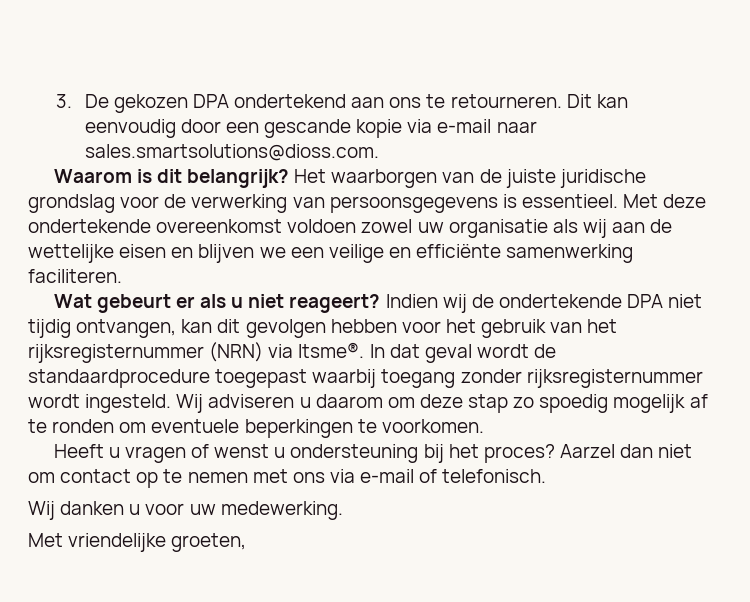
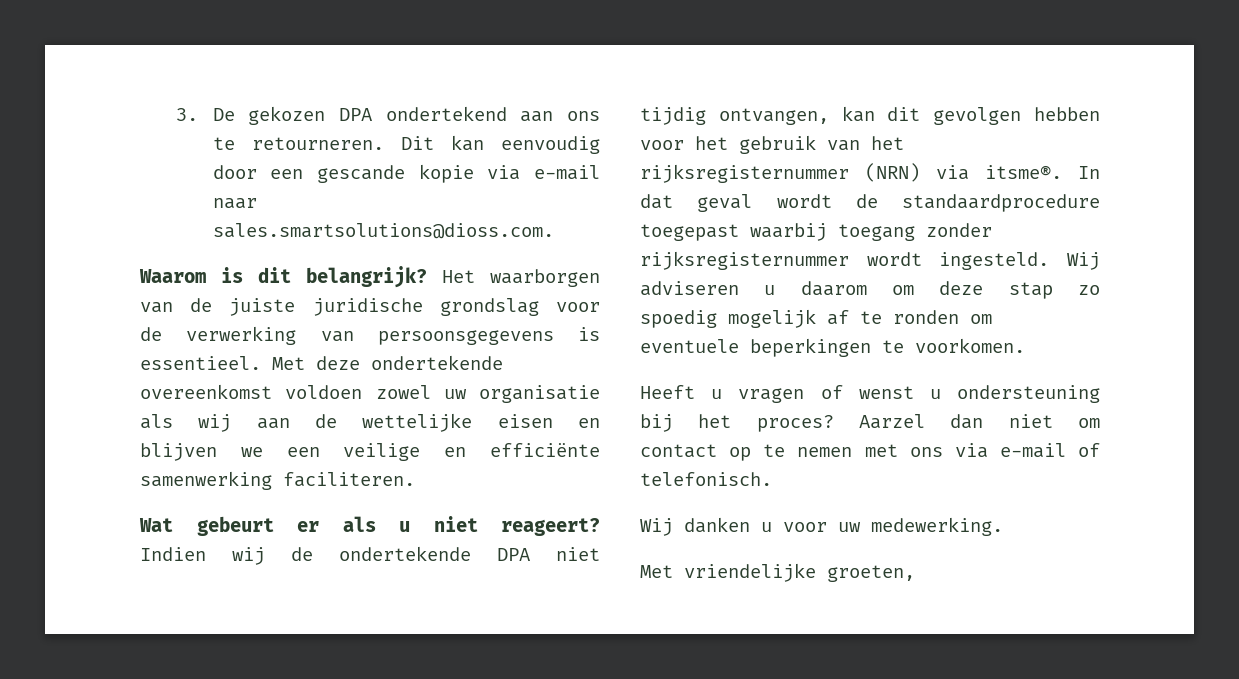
[298,342,365,358] Itsme®. -> [985,165,1062,179] itsme®.

